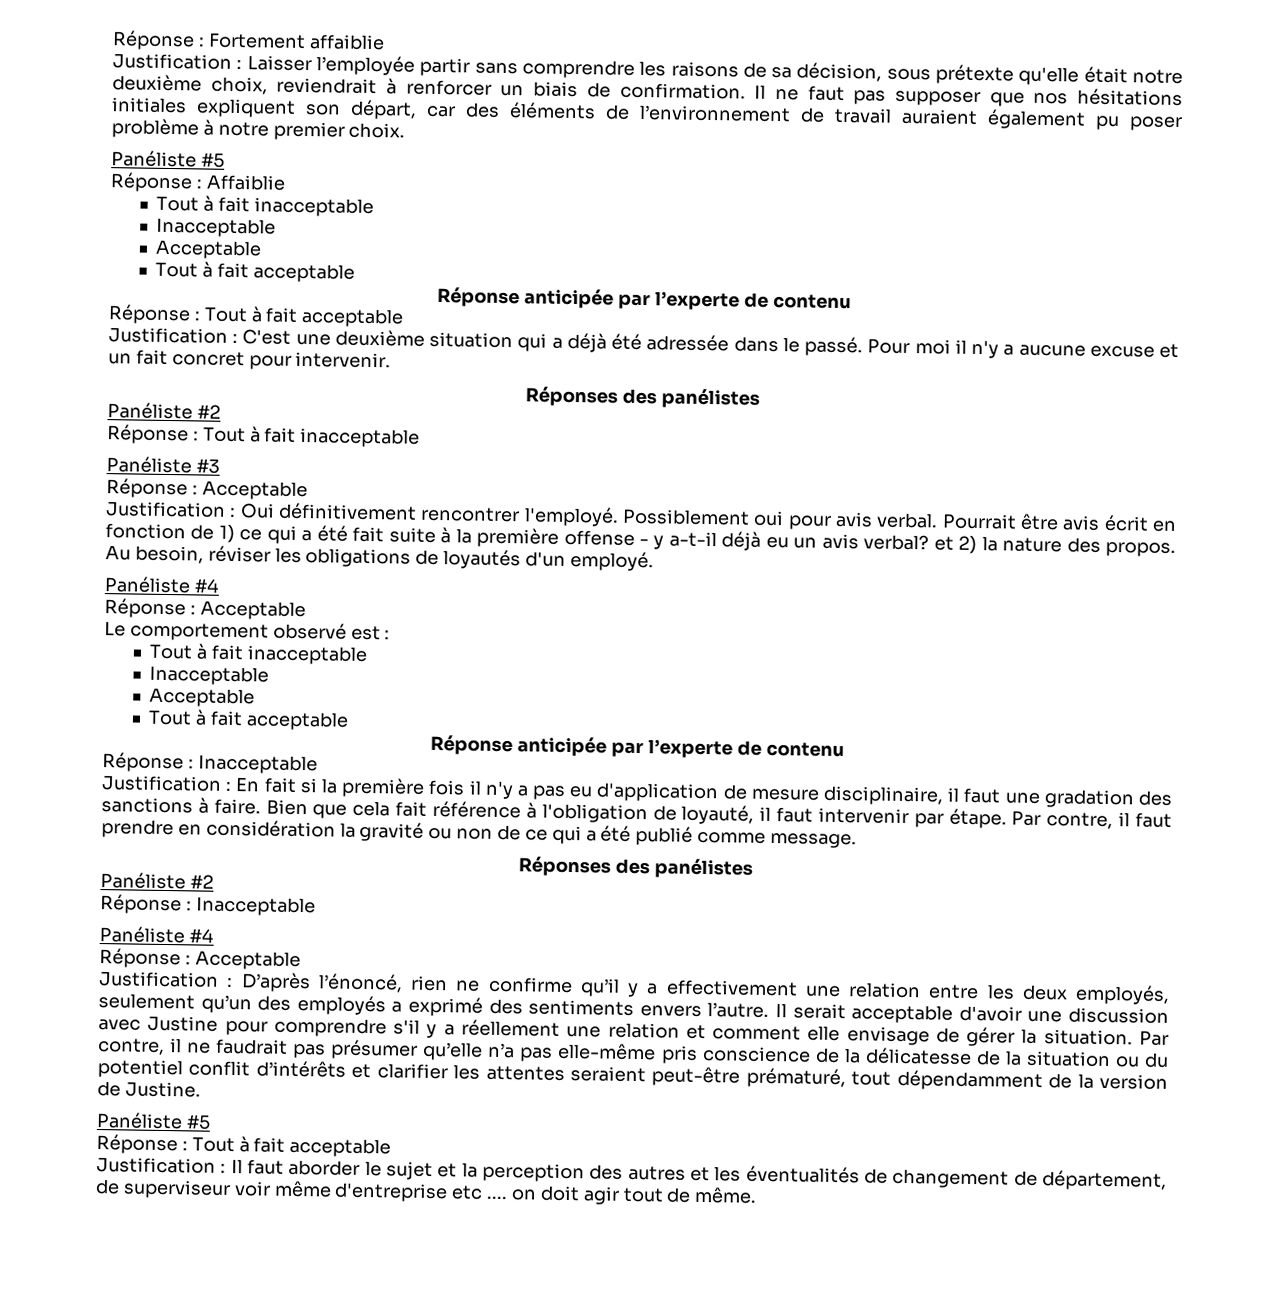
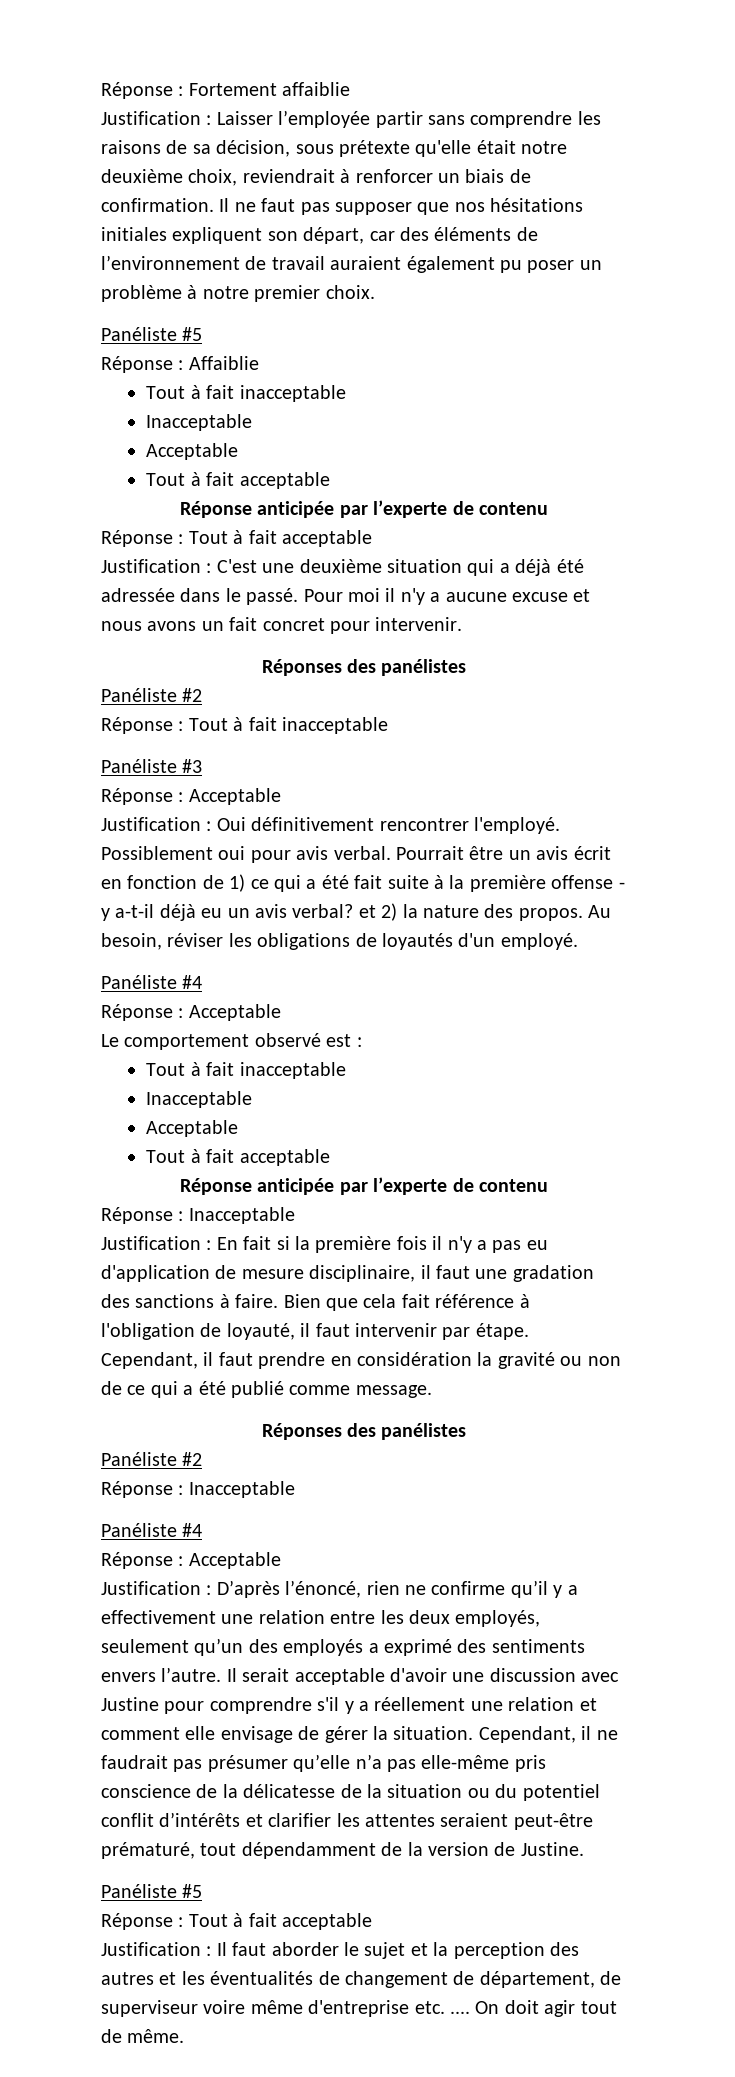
(1183, 123) none -> [579,260,602,270] un
(1179, 350) none -> [101,621,197,631] nous avons
(1059, 522) none -> [508,850,531,860] un
[1011,810,1114,830] Par contre, -> [101,1352,198,1369] Cependant,
[1139,1030,1170,1046] [97,1038,165,1055] Par contre, -> [478,1726,576,1743] Cependant,
[233,1181,271,1197] voir -> [203,2000,246,2014] voire
[451,1185,538,1201] etc .... on -> [414,2001,500,2014] etc. .... On

